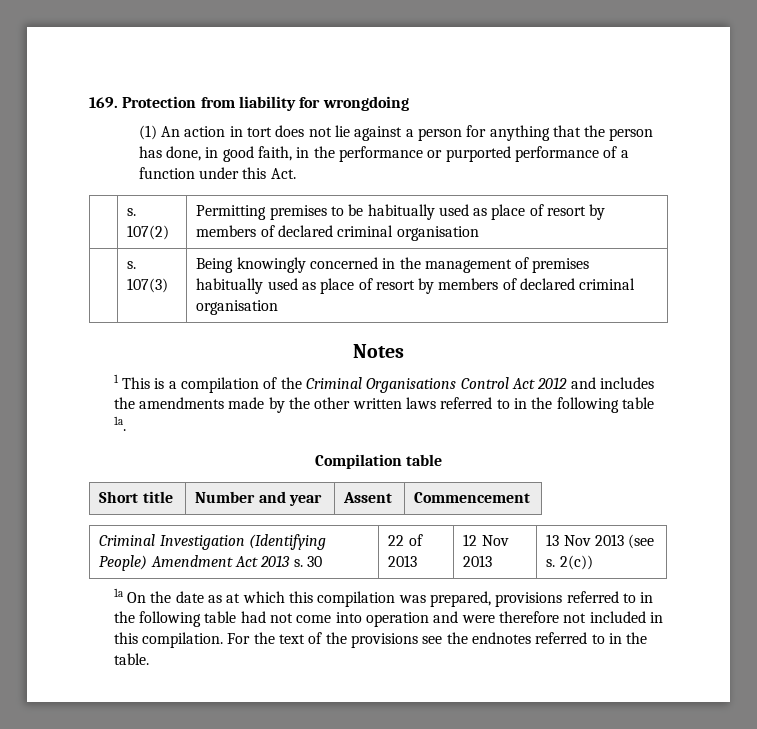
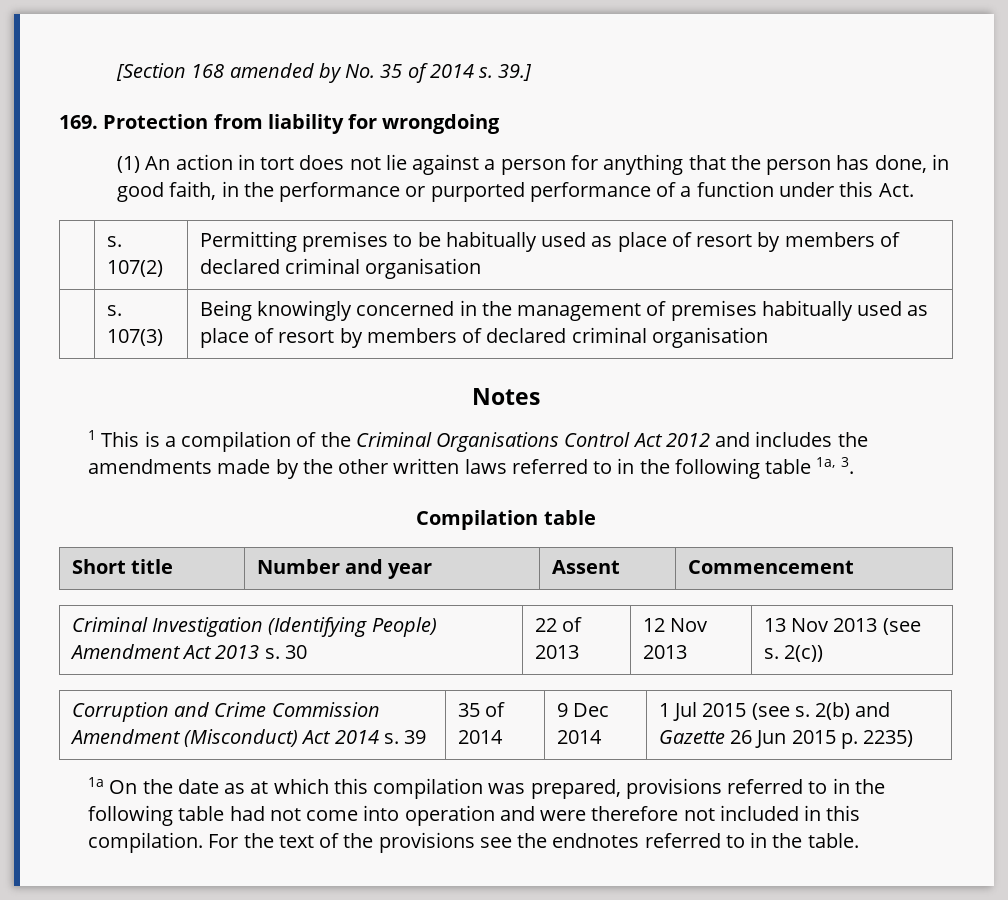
(89, 102) none -> [116,63,533,83] [Section 168 amended by No. 35 of 2014 s. 39.] //
[113,416,126,431] 1a. -> [816,457,854,474] 1a, 3.
(593, 562) none -> [71,702,380,722] [69,729,427,747] [457,702,505,717] [457,730,503,744] [556,703,609,717] [556,730,602,744] [658,702,891,721] [658,730,914,749] // Corruption and Crime Commission Amendment (Misconduct) Act 2014 s. 39 | 35 of 2014 | 9 Dec 2014 | 1 Jul 2015 (see s. 2(b) and Gazette 26 Jun 2015 p. 2235)

